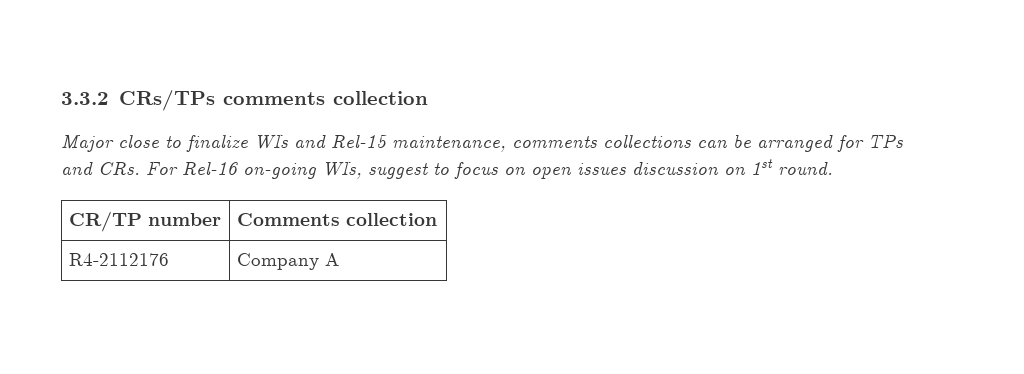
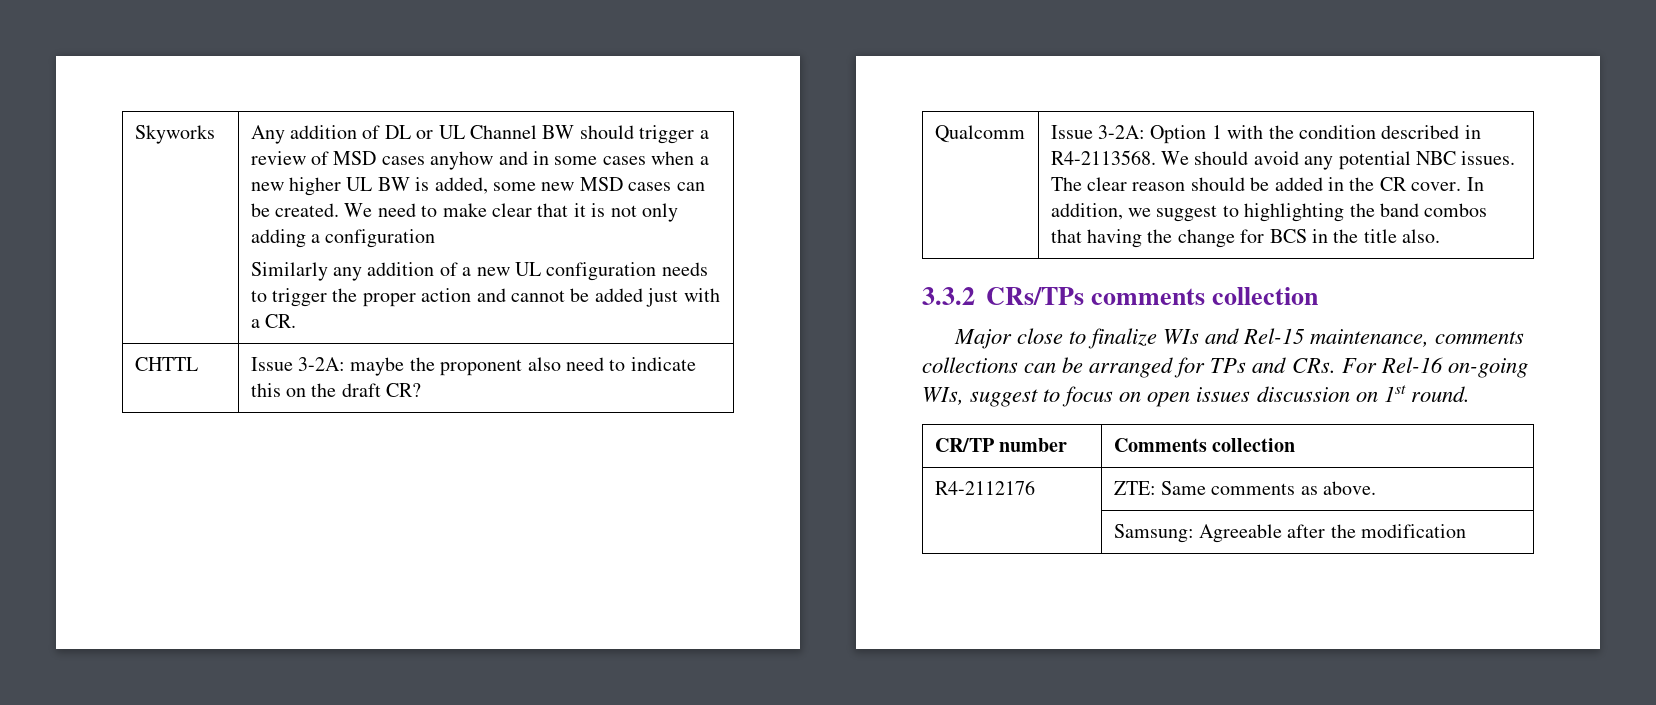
(61, 98) none -> [134,125,215,144] [250,125,709,144] [250,151,709,170] [250,177,705,196] [250,203,678,222] [250,229,436,248] [250,262,708,281] [250,288,720,307] [250,314,296,328] [134,357,198,371] [250,357,696,376] [250,383,422,397] [934,125,1025,143] [1050,125,1481,144] [1050,150,1516,170] [1050,177,1484,191] [1050,203,1488,222] [1050,229,1441,248] Skyworks | Any addition of DL or UL Channel BW should trigger a review of MSD cases anyhow and in some cases when a new higher UL BW is added, some new MSD cases can be created. We need to make clear that it is not only adding a configuration // Similarly any addition of a new UL configuration needs to trigger the proper action and cannot be added just with a CR. // CHTTL | Issue 3-2A: maybe the proponent also need to indicate this on the draft CR? // Qualcomm | Issue 3-2A: Option 1 with the condition described in R4-2113568. We should avoid any potential NBC issues. The clear reason should be added in the CR cover. In addition, we suggest to highlighting the band combos that having the change for BCS in the title also. //
[236,253,339,270] Company A -> [1113,481,1377,495] [1113,524,1467,543] ZTE: Same comments as above. // | Samsung: Agreeable after the modification

